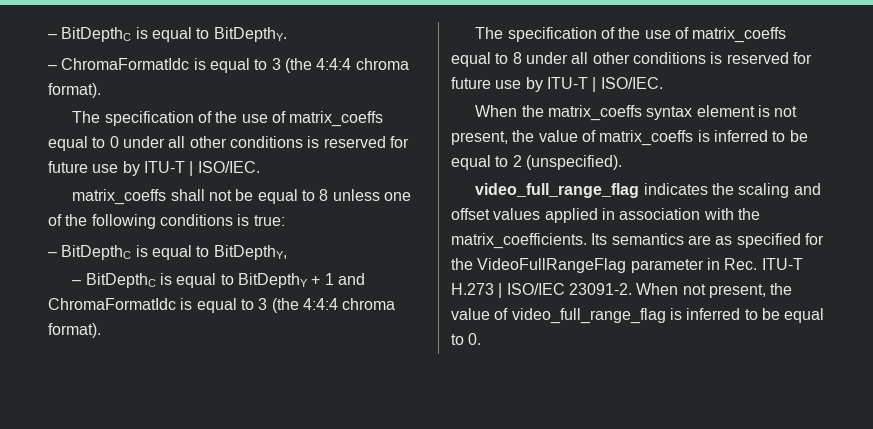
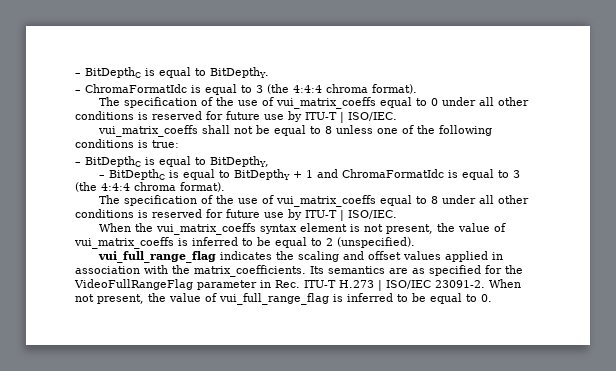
[289,111,384,127] matrix_coeffs -> [275,97,376,109] vui_matrix_coeffs
[72,189,167,205] matrix_coeffs -> [97,125,198,137] vui_matrix_coeffs
[692,27,787,43] matrix_coeffs -> [275,195,376,207] vui_matrix_coeffs
[548,105,643,121] matrix_coeffs -> [155,223,256,235] vui_matrix_coeffs
[599,130,694,146] matrix_coeffs -> [74,237,174,249] vui_matrix_coeffs
[475,183,640,198] video_full_range_flag -> [97,251,216,263] vui_full_range_flag
[511,308,666,324] video_full_range_flag -> [219,293,329,305] vui_full_range_flag

